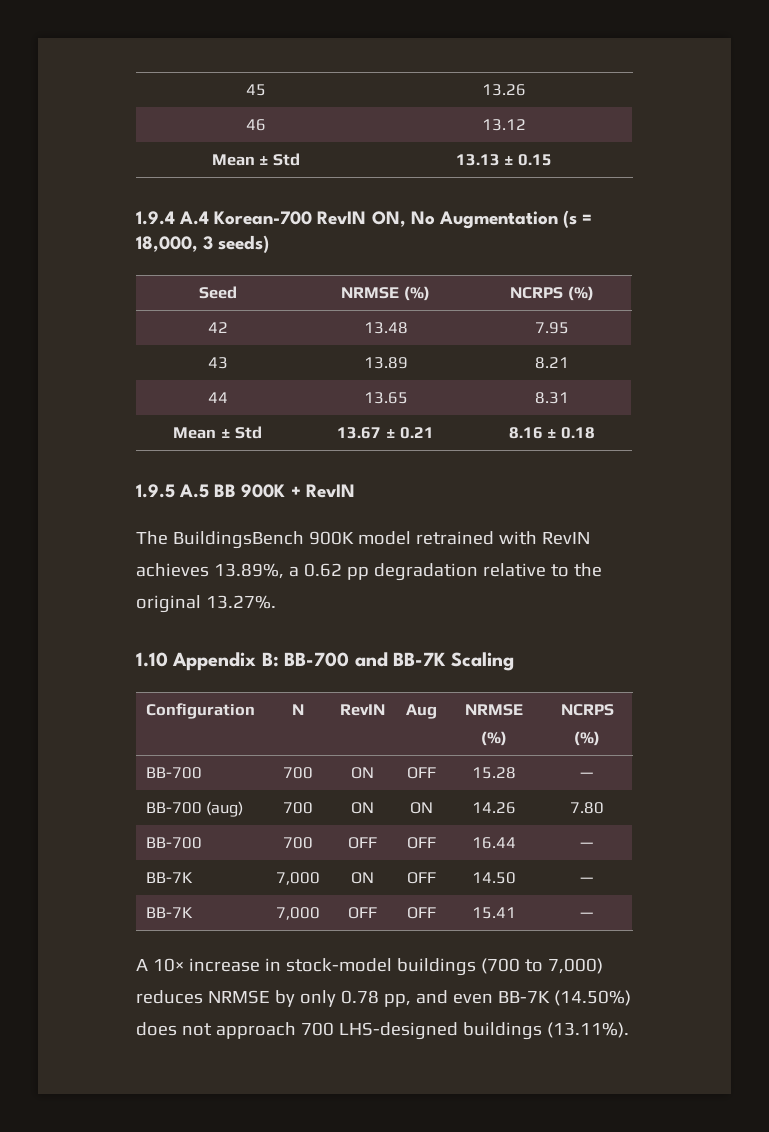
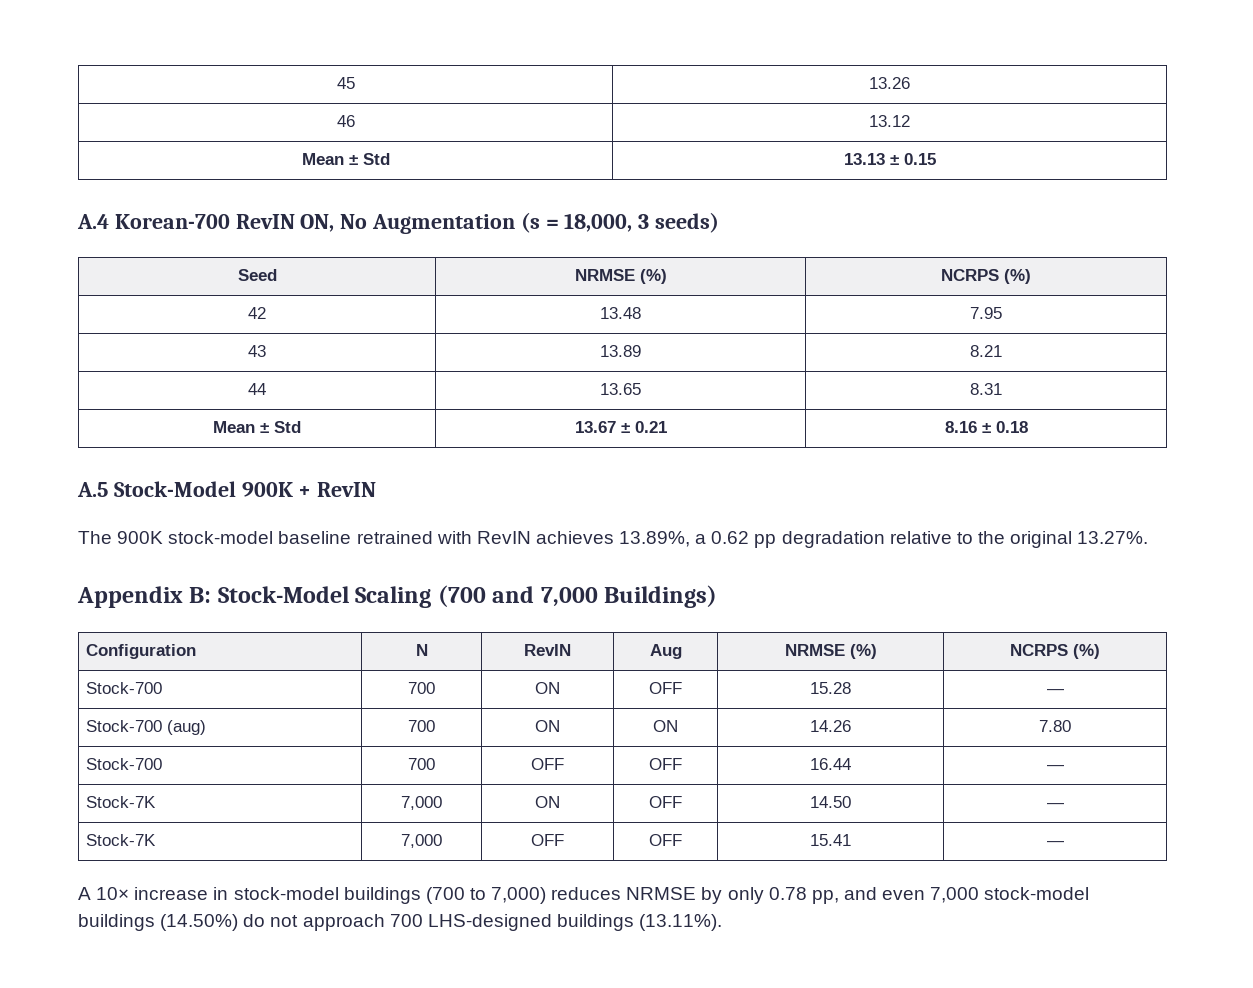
[136,211,175,225] 1.9.4 -> (936, 159) none
[136,484,237,498] 1.9.5 A.5 BB -> [77,481,236,497] A.5 Stock-Model
[172,531,411,549] BuildingsBench 900K model -> [117,531,352,544] 900K stock-model baseline
[136,652,168,667] 1.10 -> (1149, 537) none
[284,652,515,671] BB-700 and BB-7K Scaling -> [217,585,718,608] Stock-Model Scaling (700 and 7,000 Buildings)
[145,767,202,779] BB-700 -> [86,682,163,694] Stock-700
[145,802,202,814] BB-700 -> [86,720,163,732] Stock-700
[145,837,202,849] BB-700 -> [86,758,163,770] Stock-700
[145,872,193,883] BB-7K -> [86,796,157,808] Stock-7K
[145,907,193,918] BB-7K -> [86,834,157,846] Stock-7K
[497,990,631,1006] [136,1022,177,1036] BB-7K (14.50%) does -> [930,887,1090,903] [78,914,266,931] 7,000 stock-model buildings (14.50%) do

